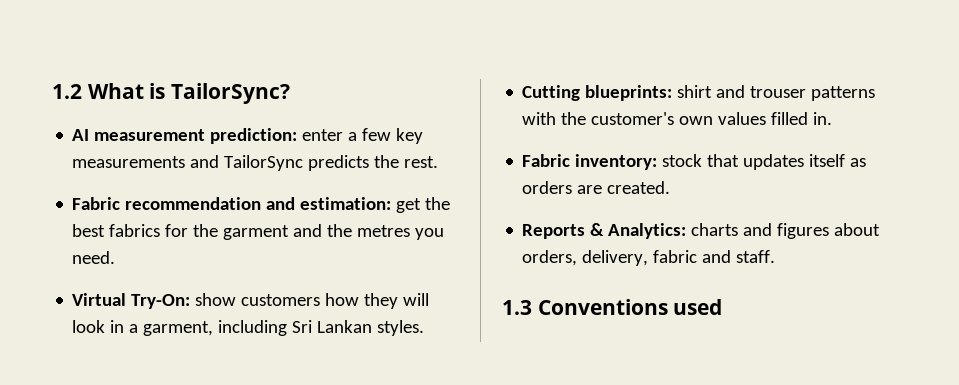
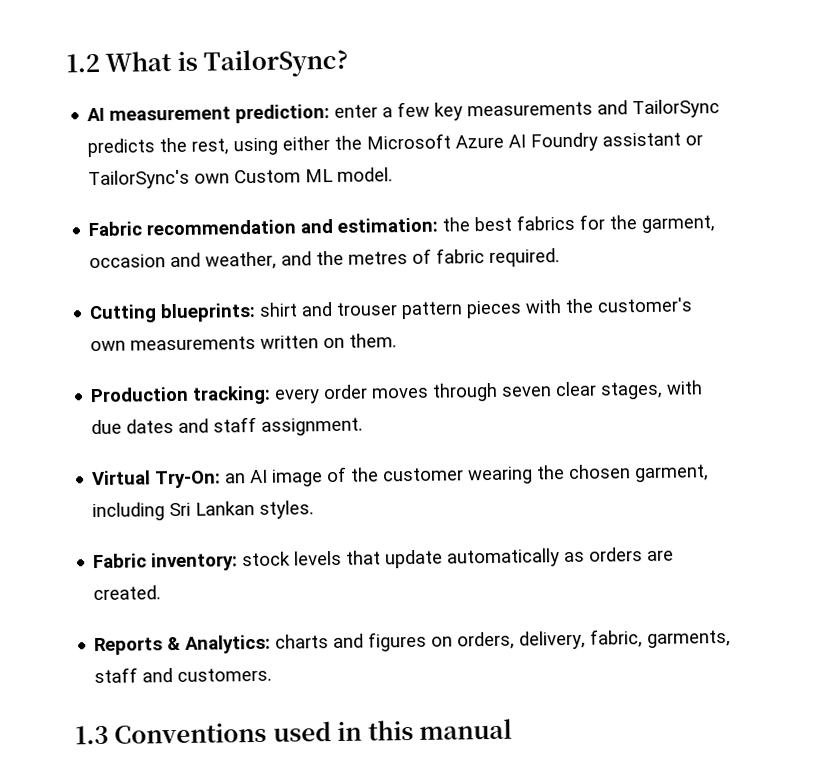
[404,156,439,168] rest. -> [191,132,704,156] [88,167,394,190] rest, using either the Microsoft Azure AI Foundry assistant or TailorSync's own Custom ML model.
[396,198,422,213] get -> (439, 225) none
[223,224,445,240] [72,251,116,264] [72,293,430,309] [72,320,139,333] garment and the metres you need. // Virtual Try-On: show customers how they will look in a -> [641,215,716,234] [89,248,561,270] [89,297,694,324] [90,333,398,352] [90,380,704,405] [91,416,364,436] [91,464,632,489] garment, occasion and weather, and the metres of fabric required. // Cutting blueprints: shirt and trouser pattern pieces with the customer's own measurements written on them. // Production tracking: every order moves through seven clear stages, with due dates and staff assignment. // Virtual Try-On: an AI image of the customer wearing the chosen
[522,85,876,101] [522,112,833,125] // Cutting blueprints: shirt and trouser patterns with the customer's own values filled in. -> (315, 509) none
[707,154,846,170] that updates itself -> [294,548,561,569] levels that update automatically
[834,223,881,236] about -> [431,636,454,647] on
[653,250,776,263] fabric and staff. -> [590,629,732,649] [94,667,273,684] fabric, garments, staff and customers.
(723, 307) none -> [337,718,514,741] in this manual

